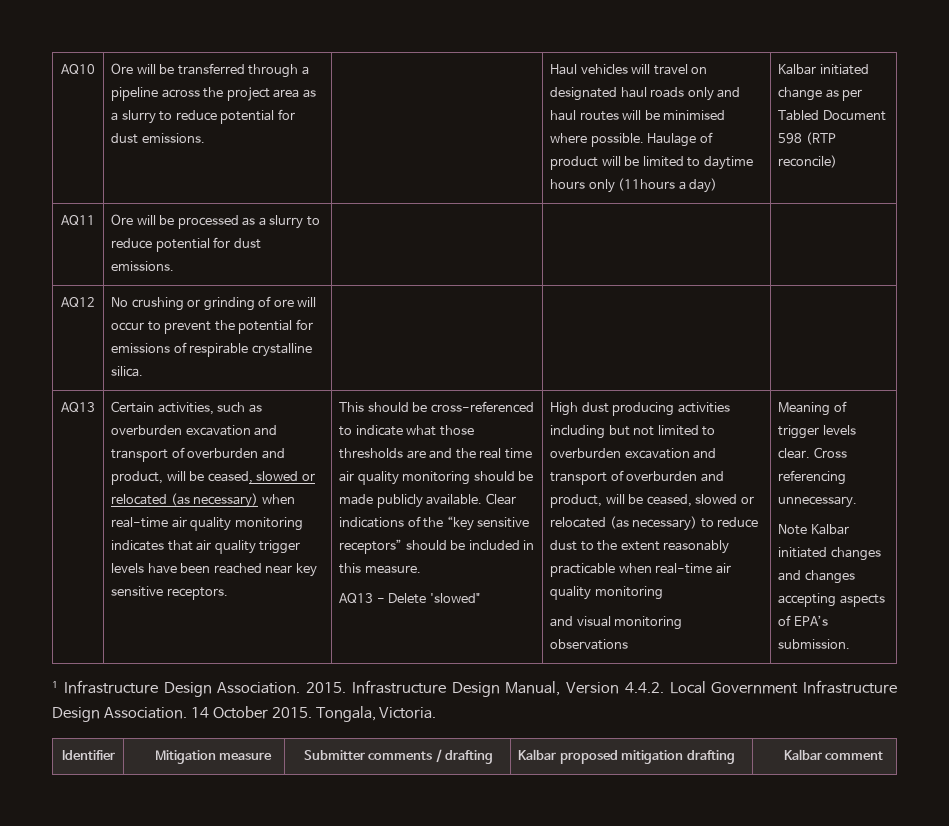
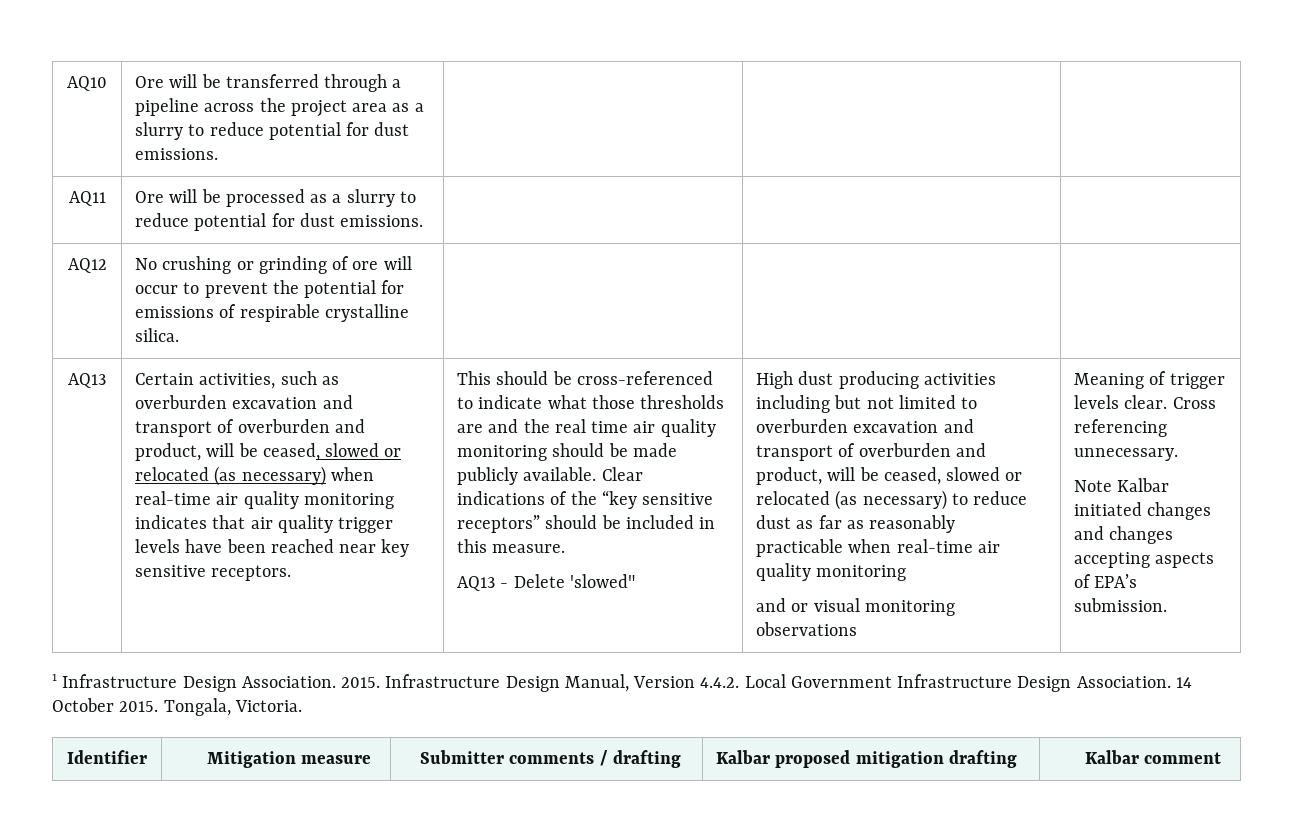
[550,64,708,75] [550,87,741,101] [550,110,726,121] [550,132,713,147] [550,156,753,170] [550,178,718,193] [778,64,869,75] [778,87,863,101] [778,110,886,121] [778,132,836,145] [778,155,838,168] Haul vehicles will travel on designated haul roads only and haul routes will be minimised where possible. Haulage of product will be limited to daytime hours only (11hours a day) | Kalbar initiated change as per Tabled Document 598 (RTP reconcile) -> (219, 154) |
[580,540,660,551] to the extent -> [796,515,864,529] as far as
(574, 621) none -> [791,603,809,612] or

